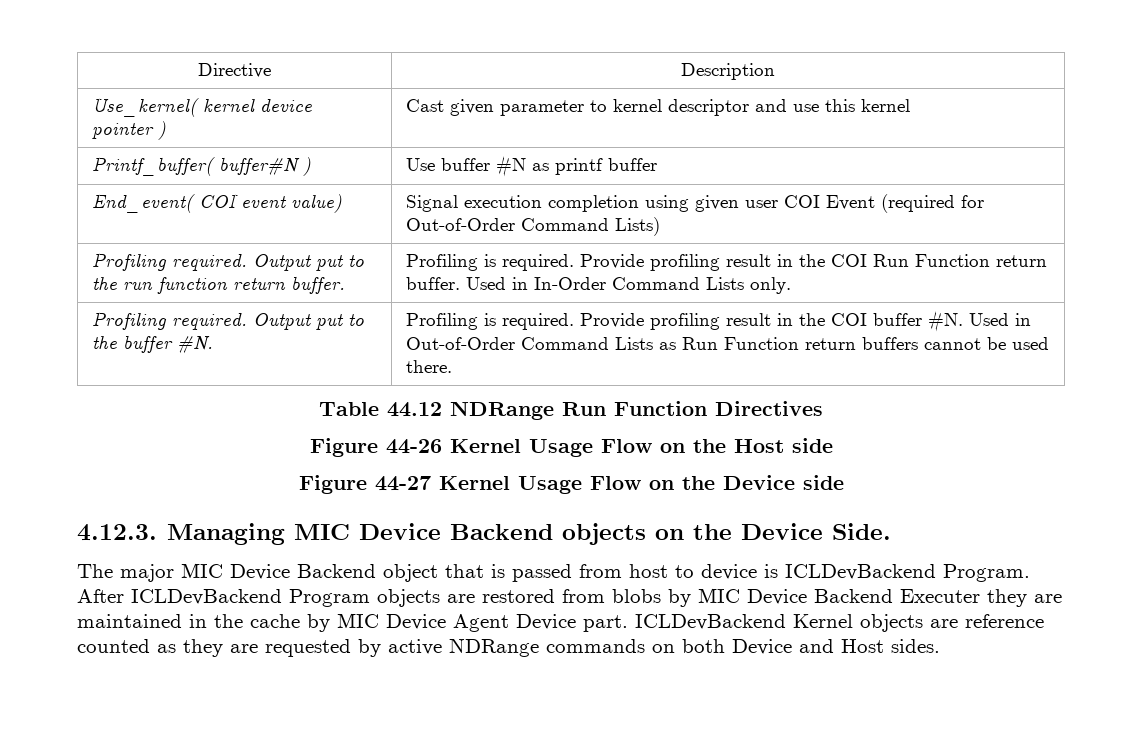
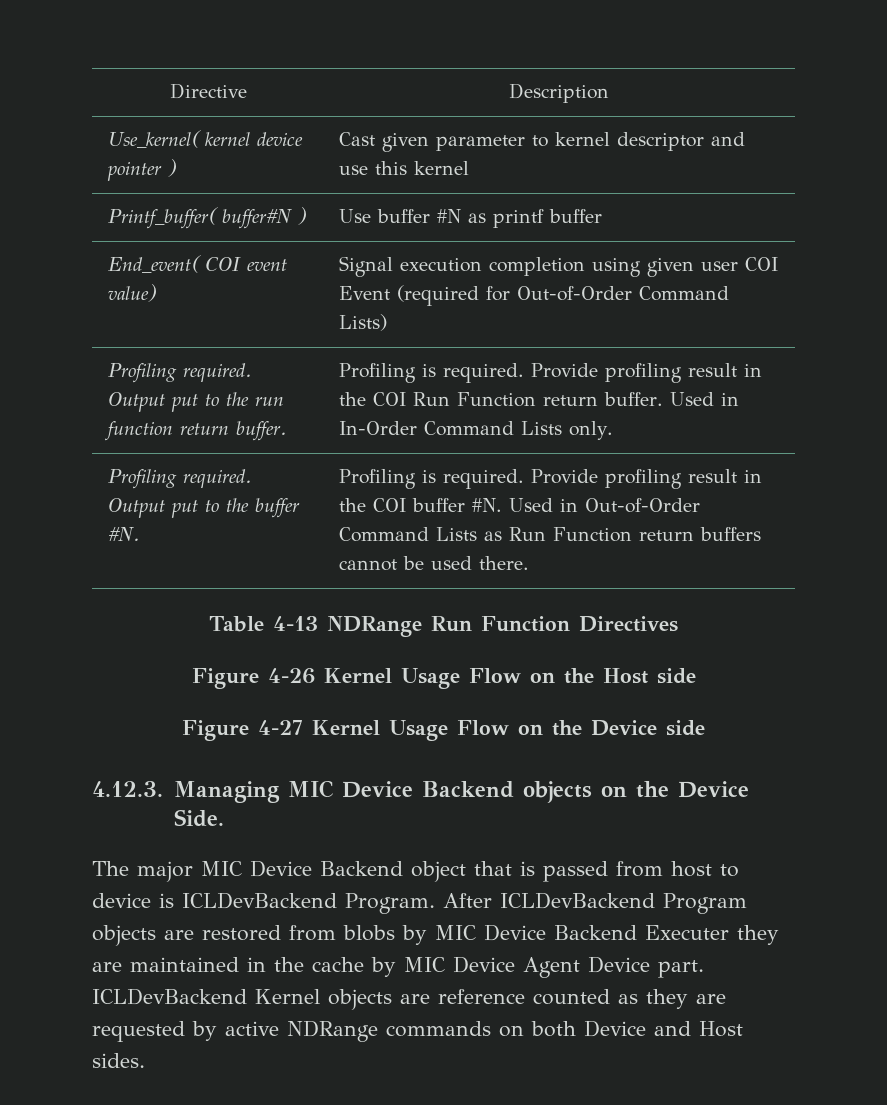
[387,402,442,417] 44.12 -> [273,616,319,631] 4-13
[385,439,442,454] 44-26 -> [267,668,315,684] 4-26
[374,476,431,491] 44-27 -> [258,720,303,735] 4-27

